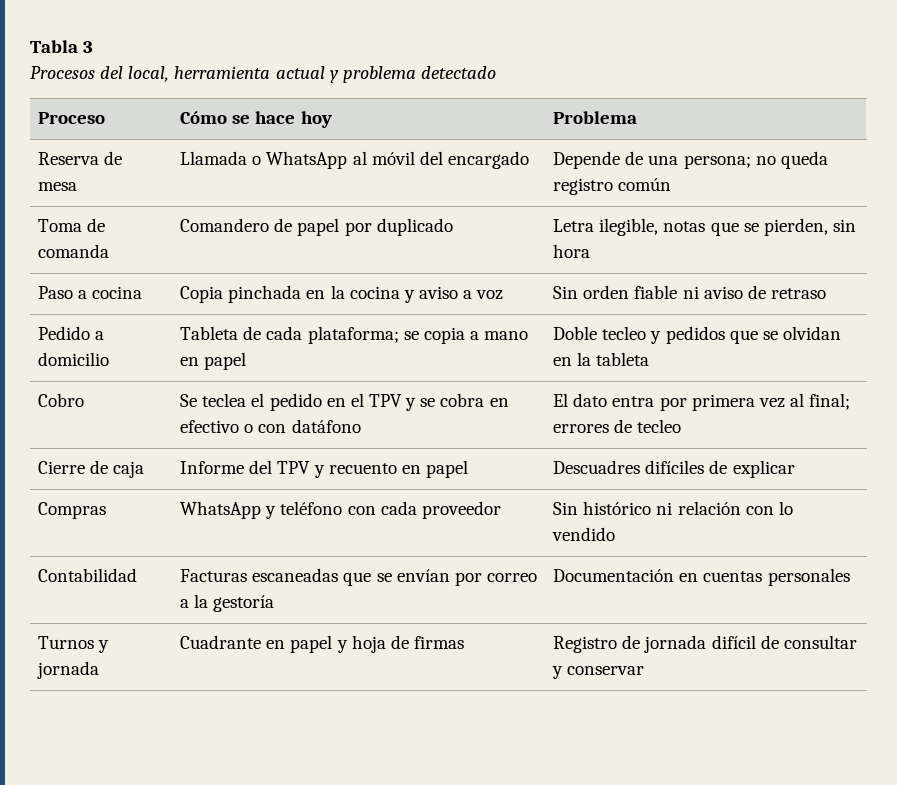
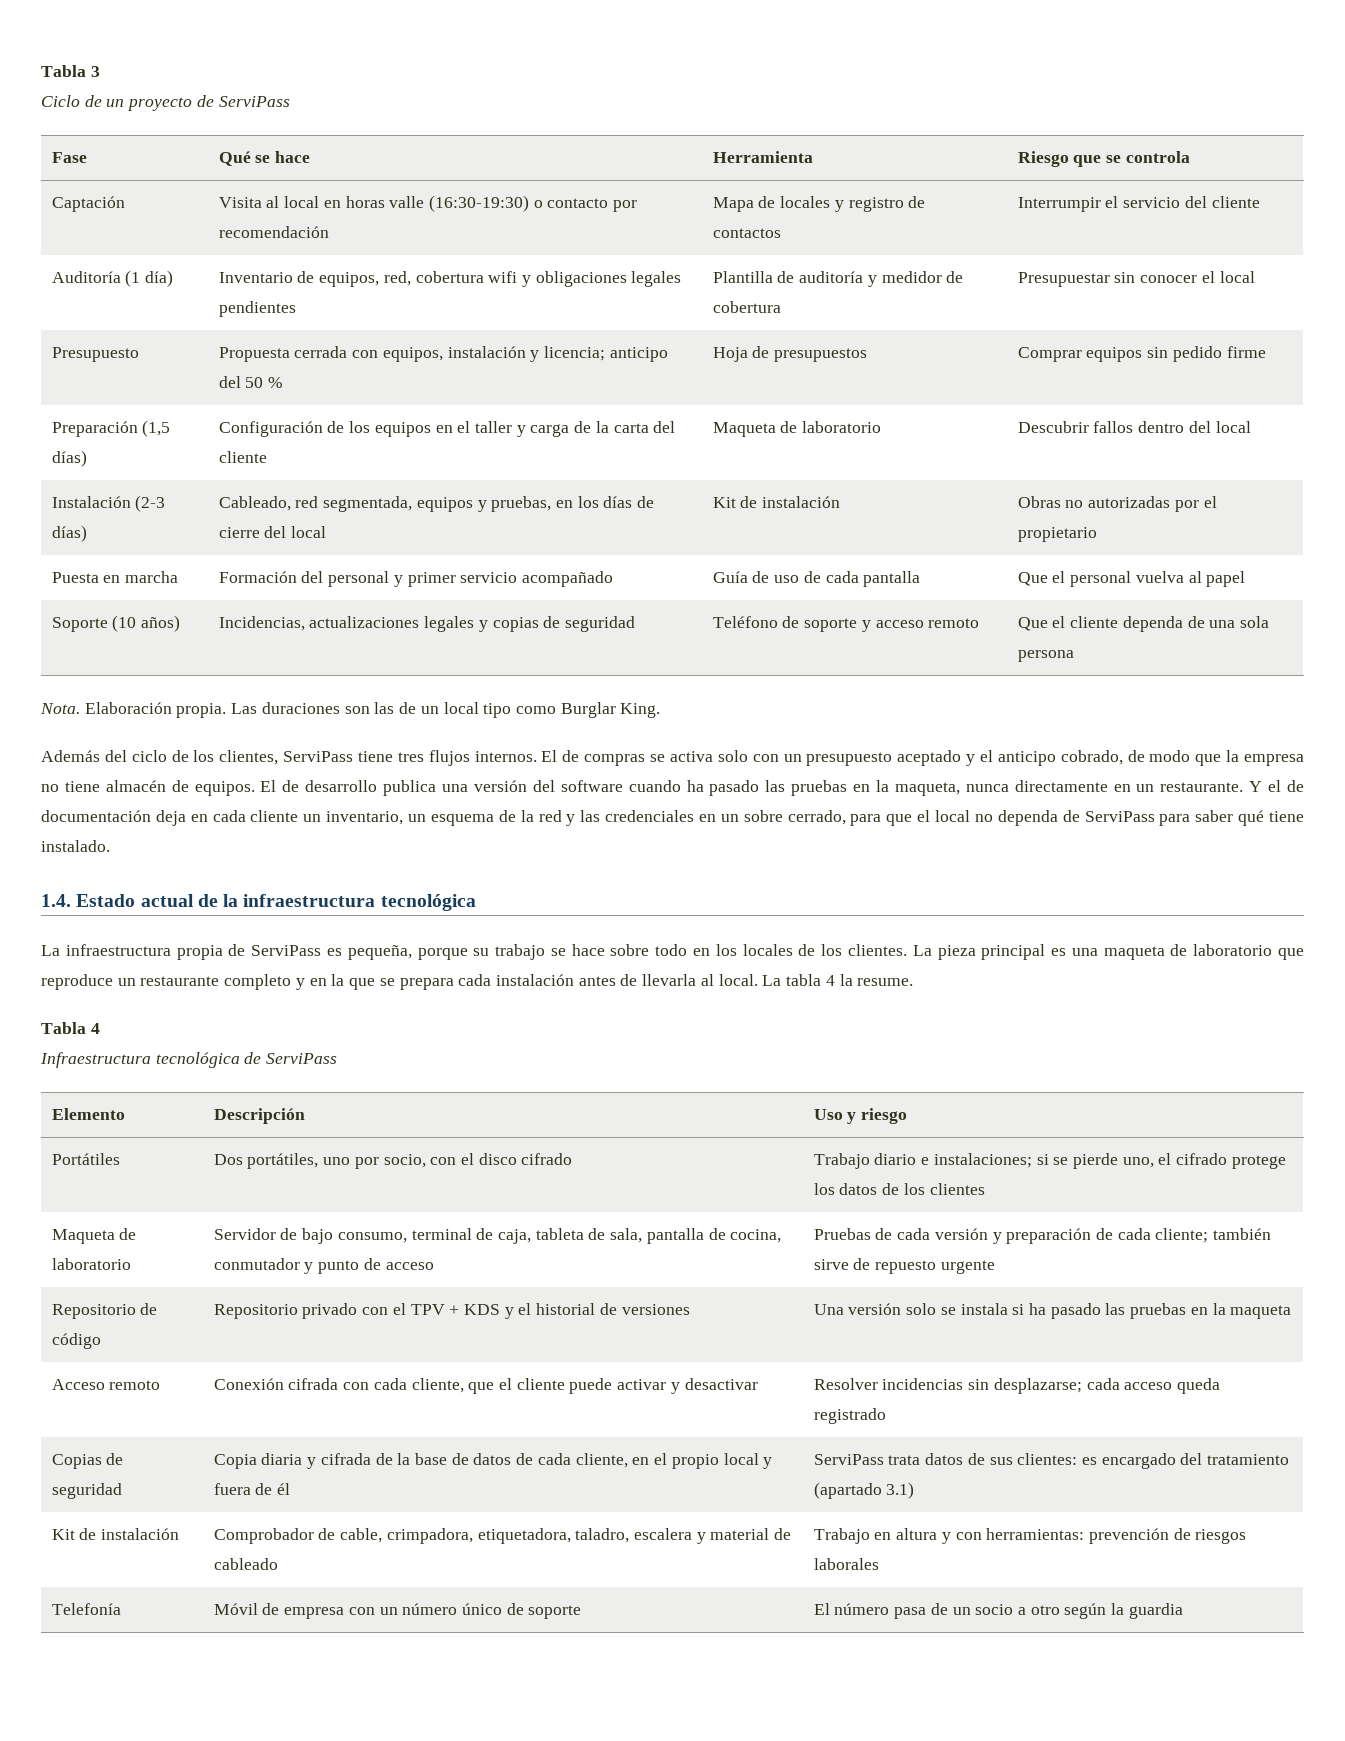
[30,66,496,83] [38,112,106,124] [180,111,332,128] [553,111,638,124] [38,151,123,165] [38,182,78,191] [180,151,529,169] [553,151,828,169] [553,178,672,195] [38,218,106,232] [38,244,110,258] [180,218,453,236] [553,218,856,236] [553,244,591,258] [38,286,143,299] [180,285,504,303] [553,285,826,299] [38,326,105,340] [38,352,110,366] [180,326,529,344] [180,352,247,370] [553,326,841,344] [553,352,650,366] [38,393,85,407] [180,393,509,411] [180,419,361,433] [553,393,851,411] [553,419,682,433] [38,460,145,478] [180,460,468,478] [553,460,795,478] [38,502,107,519] [180,501,501,519] [553,501,793,515] [552,527,616,541] [38,568,138,582] [180,568,537,586] [180,594,275,612] [553,568,850,586] [38,636,110,653] [37,661,100,679] [180,635,464,653] [553,635,857,653] [552,666,645,679] Procesos del local, herramienta actual y problema detectado // Proceso | Cómo se hace hoy | Problema // Reserva de mesa | Llamada o WhatsApp al móvil del encargado | Depende de una persona; no queda registro común // Toma de comanda | Comandero de papel por duplicado | Letra ilegible, notas que se pierden, sin hora // Paso a cocina | Copia pinchada en la cocina y aviso a voz | Sin orden fiable ni aviso de retraso // Pedido a domicilio | Tableta de cada plataforma; se copia a mano en papel | Doble tecleo y pedidos que se olvidan en la tableta // Cobro | Se teclea el pedido en el TPV y se cobra en efectivo o con datáfono | El dato entra por primera vez al final; errores de tecleo // Cierre de caja | Informe del TPV y recuento en papel | Descuadres difíciles de explicar // Compras | WhatsApp y teléfono con cada proveedor | Sin histórico ni relación con lo vendido // Contabilidad | Facturas escaneadas que se envían por correo a la gestoría | Documentación en cuentas personales // Turnos y jornada | Cuadrante en papel y hoja de firmas | Registro de jornada difícil de consultar y conservar -> [41,95,290,111] [51,152,87,163] [218,151,311,166] [712,151,813,163] [1017,151,1190,167] [51,196,125,212] [218,195,638,212] [218,226,329,238] [712,196,926,212] [712,228,781,238] [1017,196,1260,212] [51,270,174,287] [218,271,682,287] [218,301,296,317] [712,271,964,287] [712,301,781,313] [1017,271,1255,287] [51,347,139,362] [218,346,668,362] [218,376,284,388] [712,346,868,362] [1017,346,1266,362] [51,420,171,437] [51,450,87,467] [218,421,676,437] [218,451,267,463] [712,421,882,437] [1017,421,1251,433] [51,495,166,512] [51,525,87,542] [218,496,655,512] [218,526,327,538] [712,496,841,508] [1017,496,1217,512] [1017,527,1097,542] [51,571,179,583] [218,571,613,587] [712,571,921,587] [1017,571,1246,587] [51,615,181,632] [218,616,635,632] [712,616,980,632] [1017,616,1269,632] [1017,650,1074,662] [40,702,661,718] [41,750,1304,766] [41,780,1304,796] [41,810,1304,826] [41,840,110,852] [41,894,476,911] [41,944,1305,960] [41,974,914,990] [41,1022,100,1034] [40,1052,338,1068] [51,1108,125,1120] [213,1108,305,1124] [813,1108,908,1124] [51,1153,120,1165] [213,1153,573,1169] [813,1153,1286,1169] [813,1183,985,1195] [51,1228,137,1244] [51,1258,131,1270] [213,1228,782,1244] [213,1258,434,1274] [813,1228,1272,1244] [813,1258,995,1274] [51,1303,158,1319] [51,1333,101,1349] [213,1303,690,1319] [813,1303,1292,1319] [51,1379,161,1390] [213,1378,758,1394] [813,1378,1220,1394] [813,1408,886,1424] [51,1453,124,1469] [51,1483,122,1499] [213,1453,773,1469] [213,1483,291,1495] [813,1453,1290,1469] [813,1482,915,1499] [51,1528,180,1540] [213,1528,792,1544] [213,1558,278,1570] [813,1528,1247,1544] [813,1558,879,1570] [51,1603,121,1615] [213,1603,582,1619] [813,1603,1183,1619] Ciclo de un proyecto de ServiPass // Fase | Qué se hace | Herramienta | Riesgo que se controla // Captación | Visita al local en horas valle (16:30-19:30) o contacto por recomendación | Mapa de locales y registro de contactos | Interrumpir el servicio del cliente // Auditoría (1 día) | Inventario de equipos, red, cobertura wifi y obligaciones legales pendientes | Plantilla de auditoría y medidor de cobertura | Presupuestar sin conocer el local // Presupuesto | Propuesta cerrada con equipos, instalación y licencia; anticipo del 50 % | Hoja de presupuestos | Comprar equipos sin pedido firme // Preparación (1,5 días) | Configuración de los equipos en el taller y carga de la carta del cliente | Maqueta de laboratorio | Descubrir fallos dentro del local // Instalación (2-3 días) | Cableado, red segmentada, equipos y pruebas, en los días de cierre del local | Kit de instalación | Obras no autorizadas por el propietario // Puesta en marcha | Formación del personal y primer servicio acompañado | Guía de uso de cada pantalla | Que el personal vuelva al papel // Soporte (10 años) | Incidencias, actualizaciones legales y copias de seguridad | Teléfono de soporte y acceso remoto | Que el cliente dependa de una sola persona // Nota. Elaboración propia. Las duraciones son las de un local tipo como Burglar King. // Además del ciclo de los clientes, ServiPass tiene tres flujos internos. El de compras se activa solo con un presupuesto aceptado y el anticipo cobrado, de modo que la empresa no tiene almacén de equipos. El de desarrollo publica una versión del software cuando ha pasado las pruebas en la maqueta, nunca directamente en un restaurante. Y el de documentación deja en cada cliente un inventario, un esquema de la red y las credenciales en un sobre cerrado, para que el local no dependa de ServiPass para saber qué tiene instalado. // 1.4. Estado actual de la infraestructura tecnológica // La infraestructura propia de ServiPass es pequeña, porque su trabajo se hace sobre todo en los locales de los clientes. La pieza principal es una maqueta de laboratorio que reproduce un restaurante completo y en la que se prepara cada instalación antes de llevarla al local. La tabla 4 la resume. // Tabla 4 // Infraestructura tecnológica de ServiPass // Elemento | Descripción | Uso y riesgo // Portátiles | Dos portátiles, uno por socio, con el disco cifrado | Trabajo diario e instalaciones; si se pierde uno, el cifrado protege los datos de los clientes // Maqueta de laboratorio | Servidor de bajo consumo, terminal de caja, tableta de sala, pantalla de cocina, conmutador y punto de acceso | Pruebas de cada versión y preparación de cada cliente; también sirve de repuesto urgente // Repositorio de código | Repositorio privado con el TPV + KDS y el historial de versiones | Una versión solo se instala si ha pasado las pruebas en la maqueta // Acceso remoto | Conexión cifrada con cada cliente, que el cliente puede activar y desactivar | Resolver incidencias sin desplazarse; cada acceso queda registrado // Copias de seguridad | Copia diaria y cifrada de la base de datos de cada cliente, en el propio local y fuera de él | ServiPass trata datos de sus clientes: es encargado del tratamiento (apartado 3.1) // Kit de instalación | Comprobador de cable, crimpadora, etiquetadora, taladro, escalera y material de cableado | Trabajo en altura y con herramientas: prevención de riesgos laborales // Telefonía | Móvil de empresa con un número único de soporte | El número pasa de un socio a otro según la guardia

